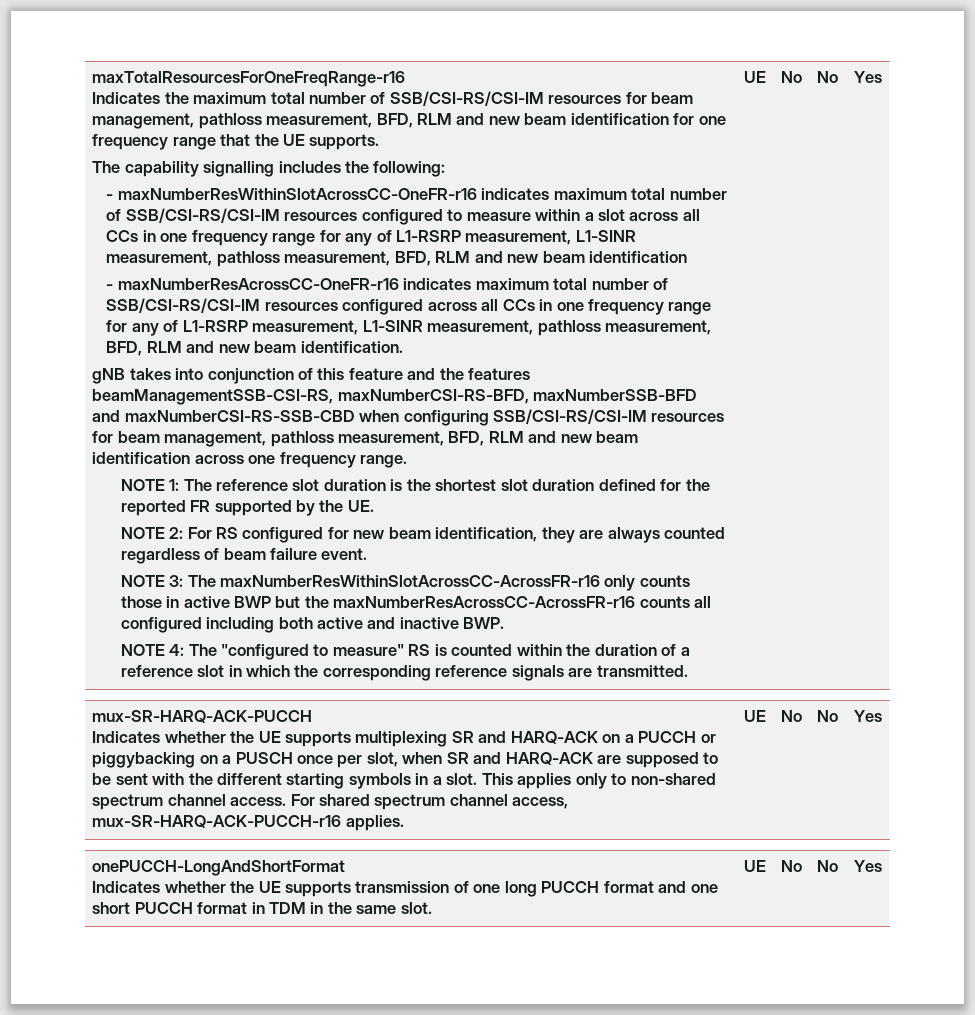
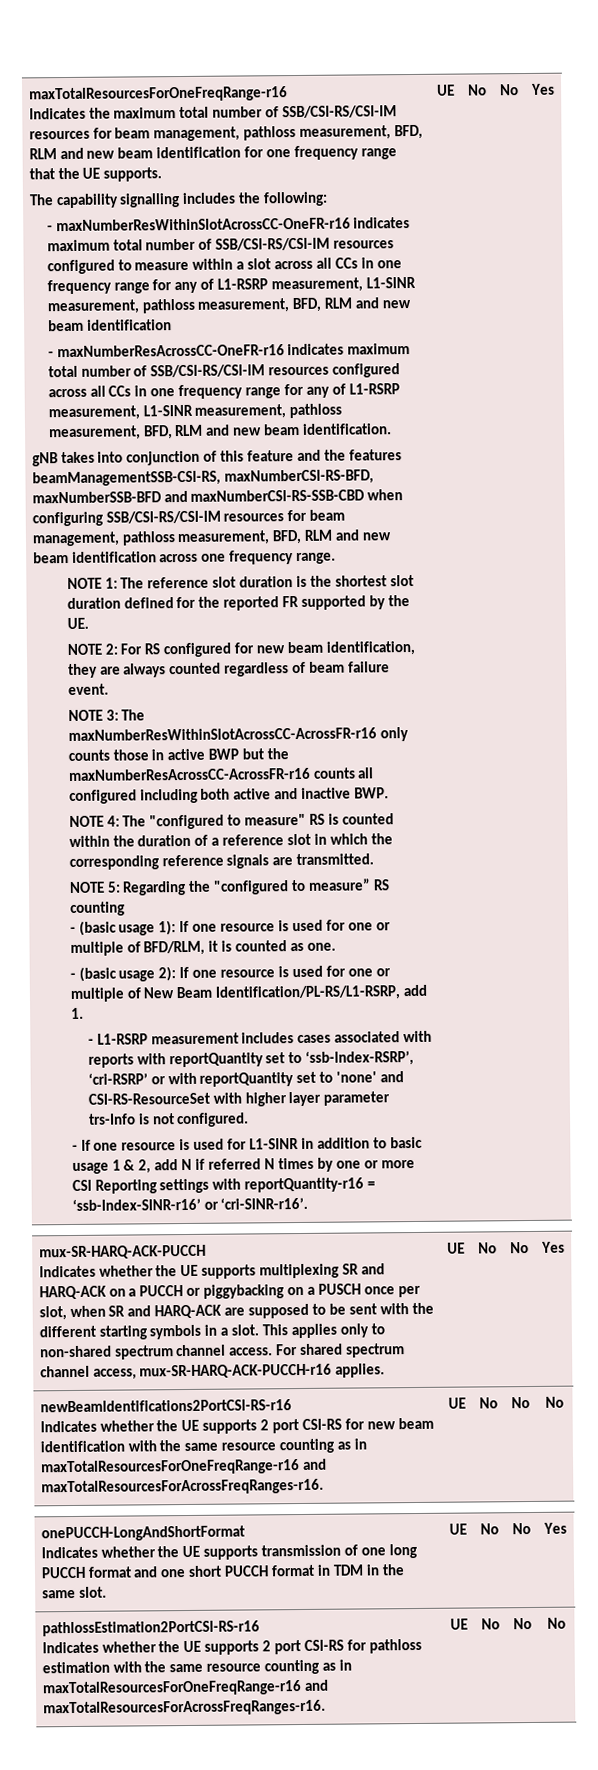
(688, 671) none -> [68,878,391,896] [69,901,125,917] [69,919,391,936] [69,940,337,957] [69,965,391,982] [69,984,428,1003] [70,1007,84,1020] [87,1030,433,1045] [87,1049,415,1068] [87,1071,405,1087] [87,1091,391,1107] [87,1112,250,1128] [71,1136,423,1151] [71,1157,415,1174] [71,1177,376,1194] [71,1196,309,1211] // NOTE 5: Regarding the "configured to measure” RS counting // - (basic usage 1): If one resource is used for one or multiple of BFD/RLM, it is counted as one. // - (basic usage 2): If one resource is used for one or multiple of New Beam Identification/PL-RS/L1-RSRP, add 1. // - L1-RSRP measurement includes cases associated with reports with reportQuantity set to ‘ssb-Index-RSRP’, ‘cri-RSRP’ or with reportQuantity set to 'none' and CSI-RS-ResourceSet with higher layer parameter trs-Info is not configured. // - If one resource is used for L1-SINR in addition to basic usage 1 & 2, add N if referred N times by one or more CSI Reporting settings with reportQuantity-r16 = ‘ssb-Index-SINR-r16’ or ‘cri-SINR-r16’.
(882, 716) none -> [39,1399,292,1413] [39,1417,434,1434] [39,1438,368,1454] [40,1458,327,1476] [40,1478,324,1496] [447,1397,466,1409] [478,1397,498,1409] [510,1397,530,1409] [545,1396,564,1408] // newBeamIdentifications2PortCSI-RS-r16 // Indicates whether the UE supports 2 port CSI-RS for new beam identification with the same resource counting as in maxTotalResourcesForOneFreqRange-r16 and maxTotalResourcesForAcrossFreqRanges-r16. | UE | No | No | No
(882, 866) none -> [41,1620,260,1637] [41,1638,422,1655] [41,1659,353,1675] [41,1679,329,1697] [42,1699,326,1717] [449,1618,468,1630] [480,1618,500,1630] [512,1617,532,1630] [547,1617,566,1629] // pathlossEstimation2PortCSI-RS-r16 // Indicates whether the UE supports 2 port CSI-RS for pathloss estimation with the same resource counting as in maxTotalResourcesForOneFreqRange-r16 and maxTotalResourcesForAcrossFreqRanges-r16. | UE | No | No | No

